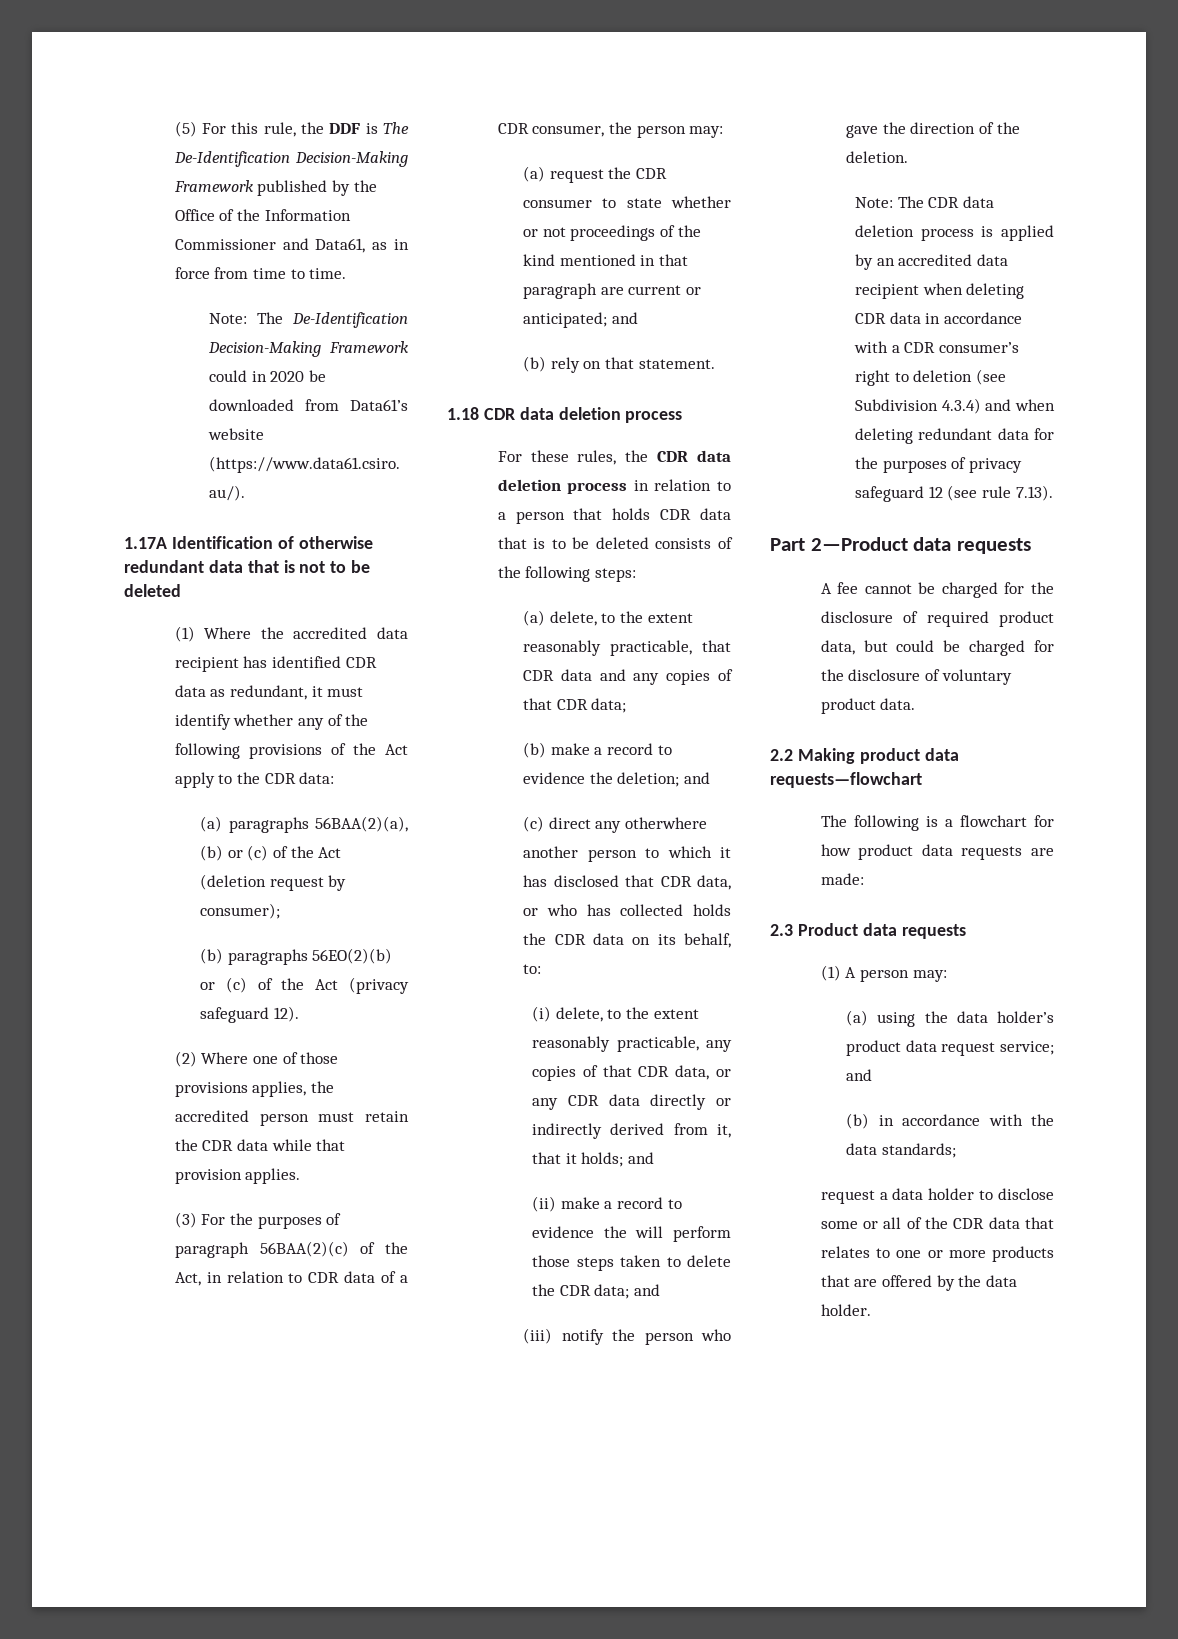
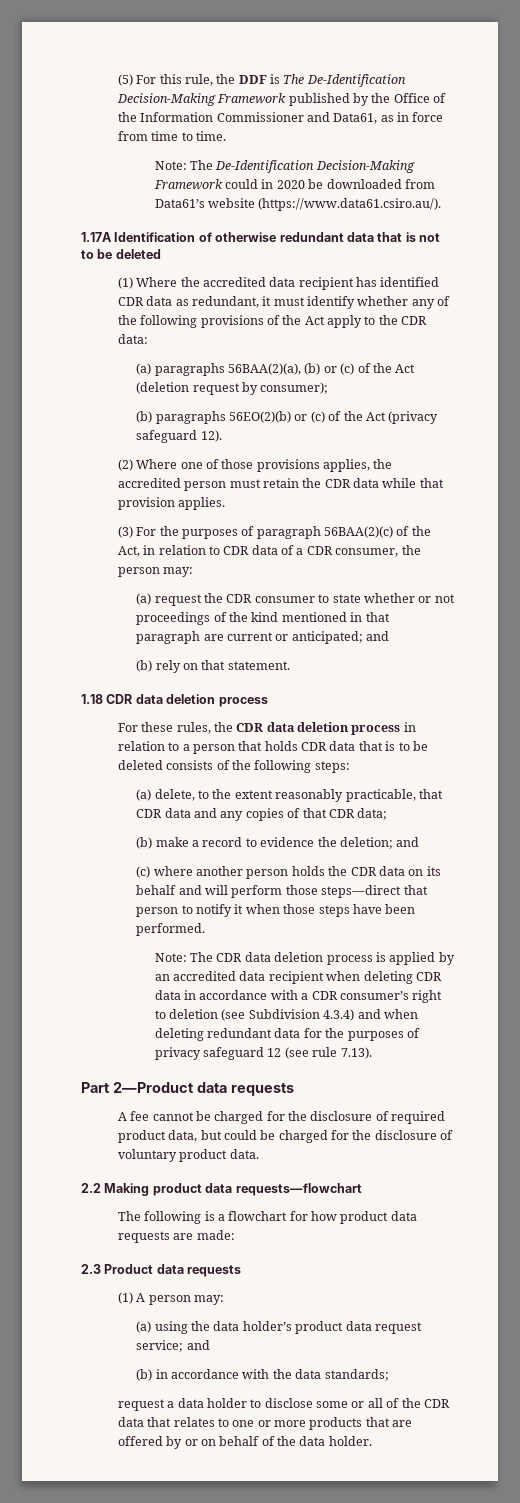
[548,817,707,833] [523,846,731,862] [523,875,731,890] [523,904,684,916] direct any otherwhere another person to which it has disclosed that CDR data, or who has collected -> [153,866,289,879] where another person
[684,933,731,948] [523,964,542,974] [532,1006,699,1022] [532,1036,732,1052] [532,1065,731,1081] [532,1094,731,1110] [532,1123,731,1139] [532,1152,654,1167] [532,1196,682,1212] [532,1226,731,1242] [532,1255,731,1271] [532,1284,660,1299] [523,1328,731,1345] [846,122,1020,138] [846,151,909,163] behalf, to: // (i) delete, to the extent reasonably practicable, any copies of that CDR data, or any CDR data directly or indirectly derived from it, that it holds; and // (ii) make a record to evidence the will perform those steps taken to delete the CDR data; and // (iii) notify the person who gave the direction of the deletion. -> [136,885,428,898] [136,904,416,917] [136,923,206,936] behalf and will perform those steps—direct that person to notify it when those steps have been performed.
(955, 1283) none -> [184,1436,275,1446] or on behalf of

